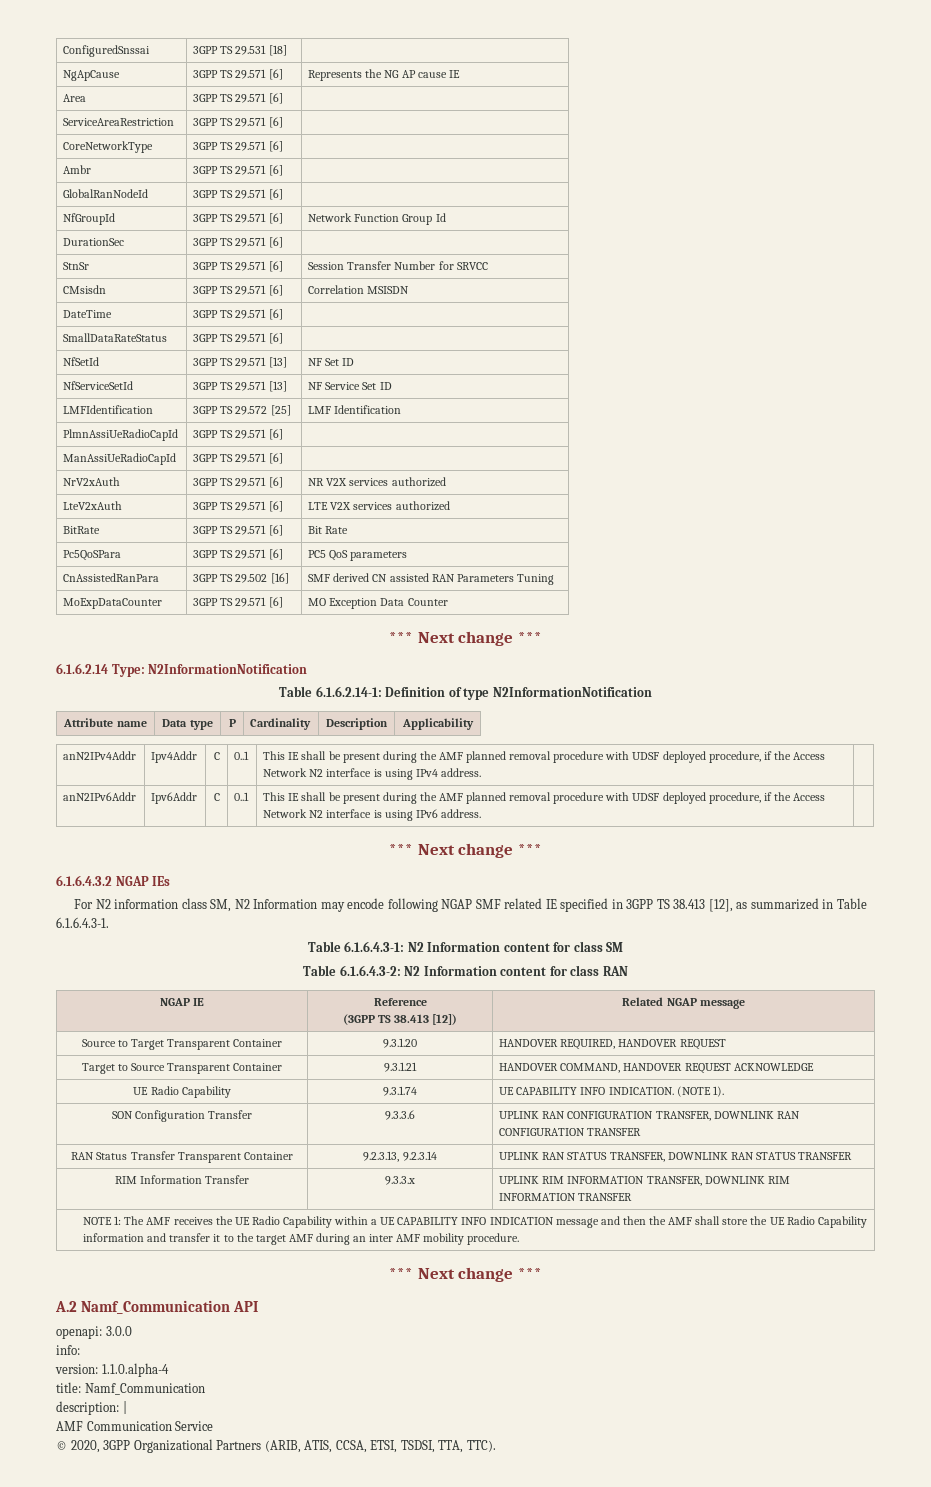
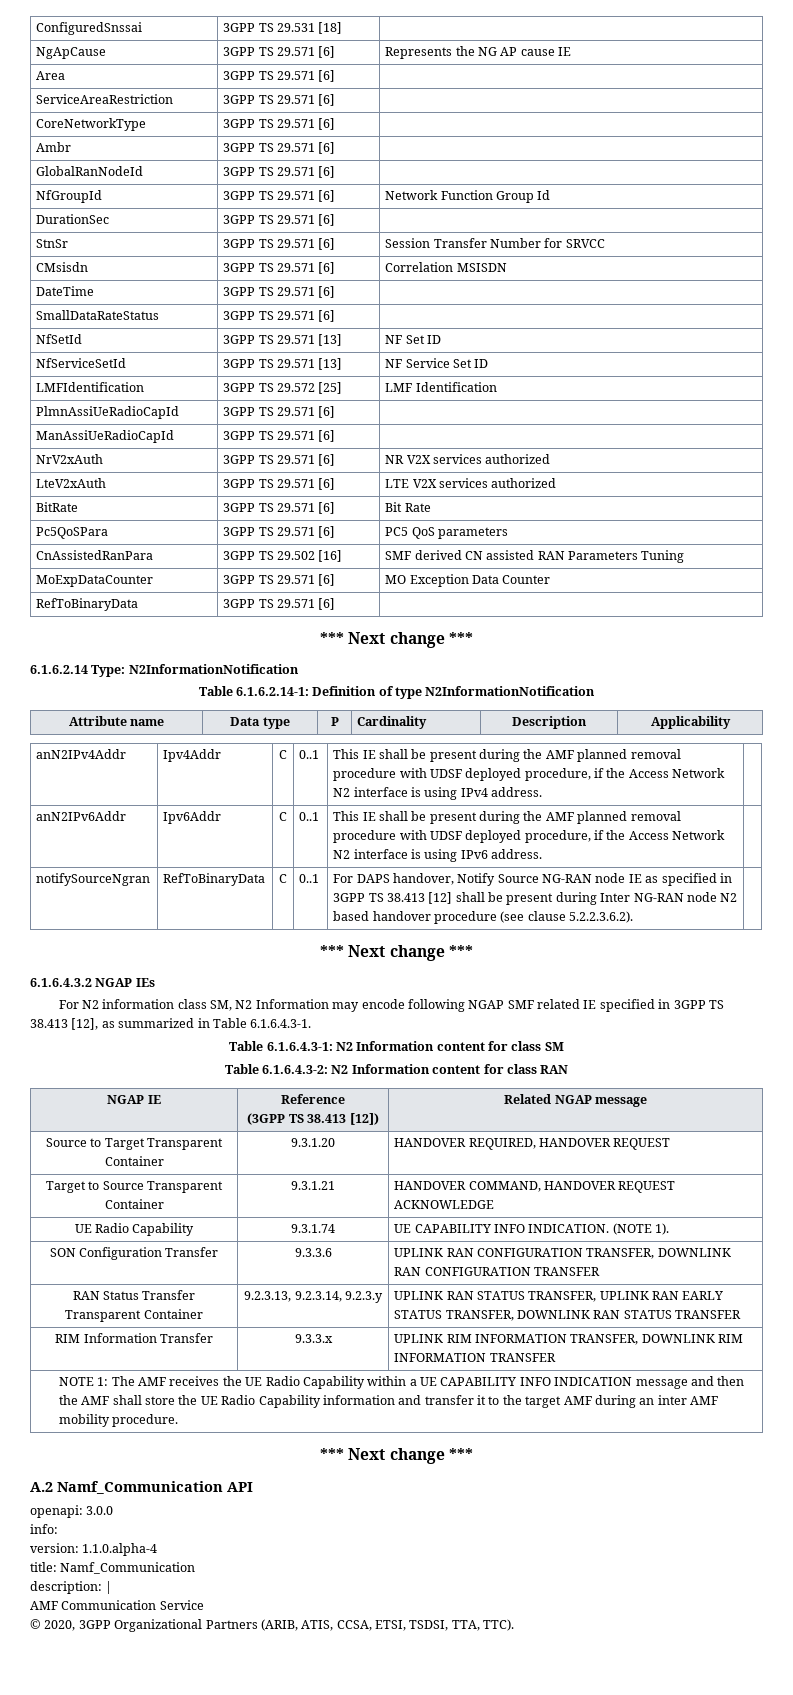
(448, 602) none -> [36,598,139,611] [223,598,336,610] // RefToBinaryData | 3GPP TS 29.571 [6] |
(481, 813) none -> [36,873,151,886] [163,873,266,886] [279,874,287,883] [299,874,320,883] [333,873,732,886] [333,892,738,905] [333,911,634,924] // notifySourceNgran | RefToBinaryData | C | 0..1 | For DAPS handover, Notify Source NG-RAN node IE as specified in 3GPP TS 38.413 [12] shall be present during Inter NG-RAN node N2 based handover procedure (see clause 5.2.2.3.6.2). |
[402,1151,437,1161] 9.2.3.14 -> [294,1291,383,1303] 9.2.3.14, 9.2.3.y
(665, 1157) none -> [599,1291,724,1300] [394,1310,514,1321] UPLINK RAN EARLY STATUS TRANSFER,

